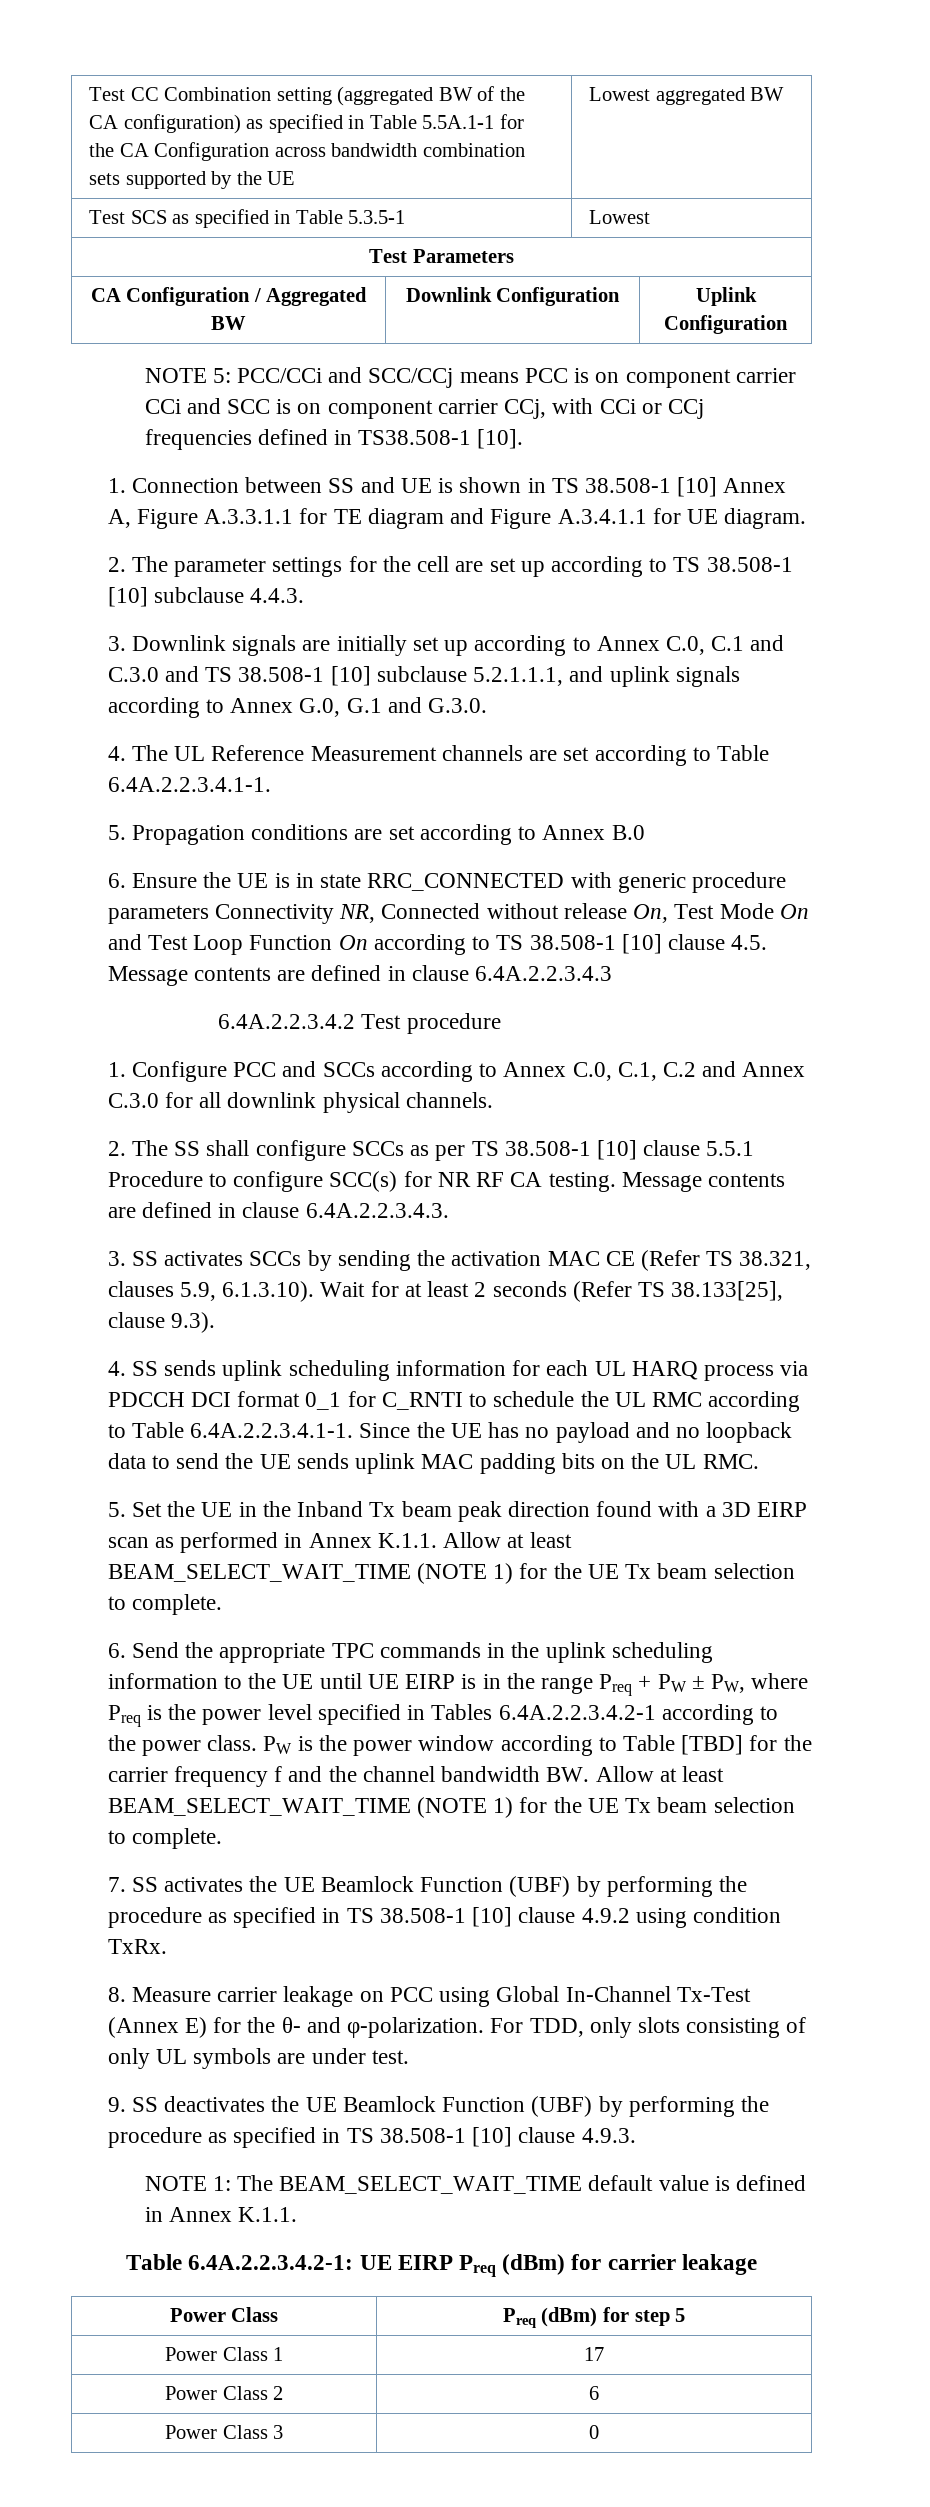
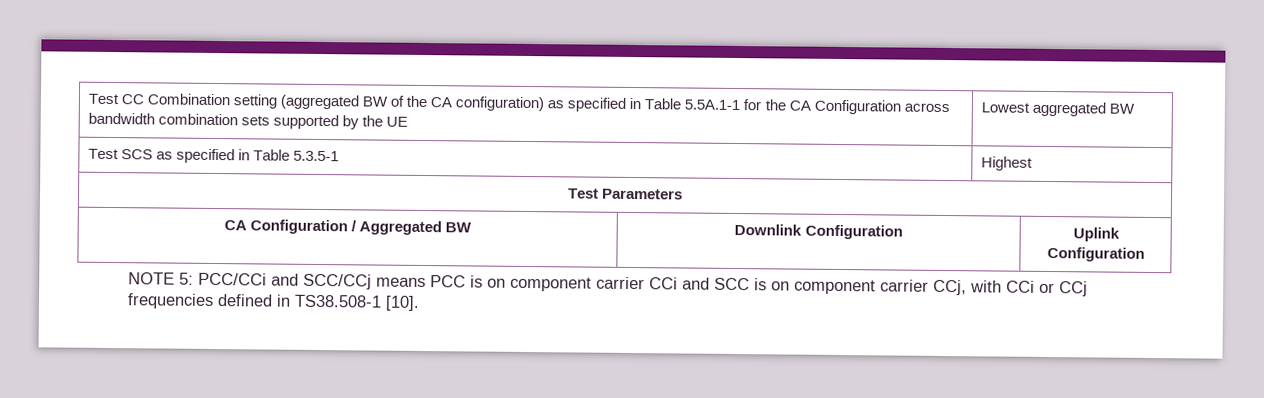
[589,210,651,224] Lowest -> [980,156,1033,171] Highest
[107,477,787,497] [107,508,807,529] [107,556,793,577] [107,587,305,607] [107,635,785,656] [107,666,740,687] [107,697,488,718] [107,745,769,766] [107,777,271,792] [107,824,645,845] [107,872,786,893] [107,903,809,924] [107,934,768,955] [107,965,613,986] [218,1013,501,1034] [107,1061,806,1082] [107,1092,493,1113] [107,1140,755,1161] [107,1171,785,1192] [107,1202,449,1218] [107,1250,812,1271] [107,1281,784,1302] [107,1312,216,1333] [107,1360,809,1381] [107,1391,801,1412] [107,1422,793,1443] [107,1453,759,1474] [107,1501,807,1522] [107,1532,572,1553] [107,1563,795,1584] [107,1594,223,1615] [107,1642,713,1663] [107,1673,809,1696] [107,1704,778,1727] [107,1735,812,1756] [107,1766,724,1787] [107,1797,795,1818] [107,1828,223,1849] [107,1876,747,1897] [107,1907,781,1928] [107,1939,167,1954] [107,1986,751,2007] [107,2017,807,2038] [107,2048,409,2069] [107,2096,769,2117] [107,2127,636,2148] [144,2175,807,2194] [144,2207,298,2222] [126,2254,757,2277] [169,2307,279,2322] [502,2307,686,2328] [164,2347,284,2361] [584,2347,604,2361] [164,2386,284,2400] [589,2386,599,2400] [164,2425,284,2439] [589,2425,599,2439] // 1. Connection between SS and UE is shown in TS 38.508-1 [10] Annex A, Figure A.3.3.1.1 for TE diagram and Figure A.3.4.1.1 for UE diagram. // 2. The parameter settings for the cell are set up according to TS 38.508-1 [10] subclause 4.4.3. // 3. Downlink signals are initially set up according to Annex C.0, C.1 and C.3.0 and TS 38.508-1 [10] subclause 5.2.1.1.1, and uplink signals according to Annex G.0, G.1 and G.3.0. // 4. The UL Reference Measurement channels are set according to Table 6.4A.2.2.3.4.1-1. // 5. Propagation conditions are set according to Annex B.0 // 6. Ensure the UE is in state RRC_CONNECTED with generic procedure parameters Connectivity NR, Connected without release On, Test Mode On and Test Loop Function On according to TS 38.508-1 [10] clause 4.5. Message contents are defined in clause 6.4A.2.2.3.4.3 // 6.4A.2.2.3.4.2 Test procedure // 1. Configure PCC and SCCs according to Annex C.0, C.1, C.2 and Annex C.3.0 for all downlink physical channels. // 2. The SS shall configure SCCs as per TS 38.508-1 [10] clause 5.5.1 Procedure to configure SCC(s) for NR RF CA testing. Message contents are defined in clause 6.4A.2.2.3.4.3. // 3. SS activates SCCs by sending the activation MAC CE (Refer TS 38.321, clauses 5.9, 6.1.3.10). Wait for at least 2 seconds (Refer TS 38.133[25], clause 9.3). // 4. SS sends uplink scheduling information for each UL HARQ process via PDCCH DCI format 0_1 for C_RNTI to schedule the UL RMC according to Table 6.4A.2.2.3.4.1-1. Since the UE has no payload and no loopback data to send the UE sends uplink MAC padding bits on the UL RMC. // 5. Set the UE in the Inband Tx beam peak direction found with a 3D EIRP scan as performed in Annex K.1.1. Allow at least BEAM_SELECT_WAIT_TIME (NOTE 1) for the UE Tx beam selection to complete. // 6. Send the appropriate TPC commands in the uplink scheduling information to the UE until UE EIRP is in the range Preq + PW ± PW, where Preq is the power level specified in Tables 6.4A.2.2.3.4.2-1 according to the power class. PW is the power window according to Table [TBD] for the carrier frequency f and the channel bandwidth BW. Allow at least BEAM_SELECT_WAIT_TIME (NOTE 1) for the UE Tx beam selection to complete. // 7. SS activates the UE Beamlock Function (UBF) by performing the procedure as specified in TS 38.508-1 [10] clause 4.9.2 using condition TxRx. // 8. Measure carrier leakage on PCC using Global In-Channel Tx-Test (Annex E) for the θ- and φ-polarization. For TDD, only slots consisting of only UL symbols are under test. // 9. SS deactivates the UE Beamlock Function (UBF) by performing the procedure as specified in TS 38.508-1 [10] clause 4.9.3. // NOTE 1: The BEAM_SELECT_WAIT_TIME default value is defined in Annex K.1.1. // Table 6.4A.2.2.3.4.2-1: UE EIRP Preq (dBm) for carrier leakage // Power Class | Preq (dBm) for step 5 // Power Class 1 | 17 // Power Class 2 | 6 // Power Class 3 | 0 -> (421, 303) none

